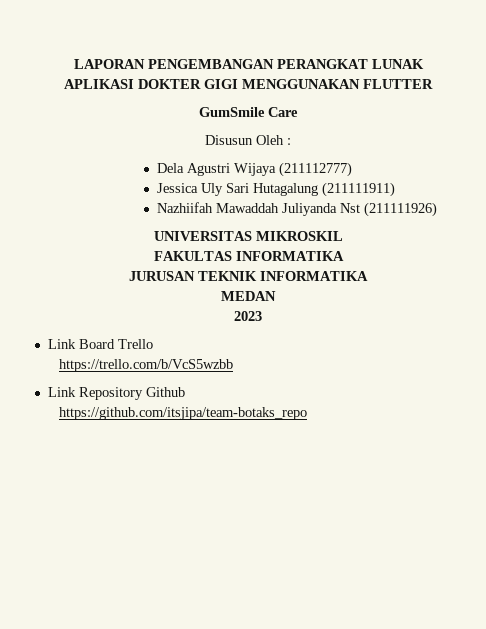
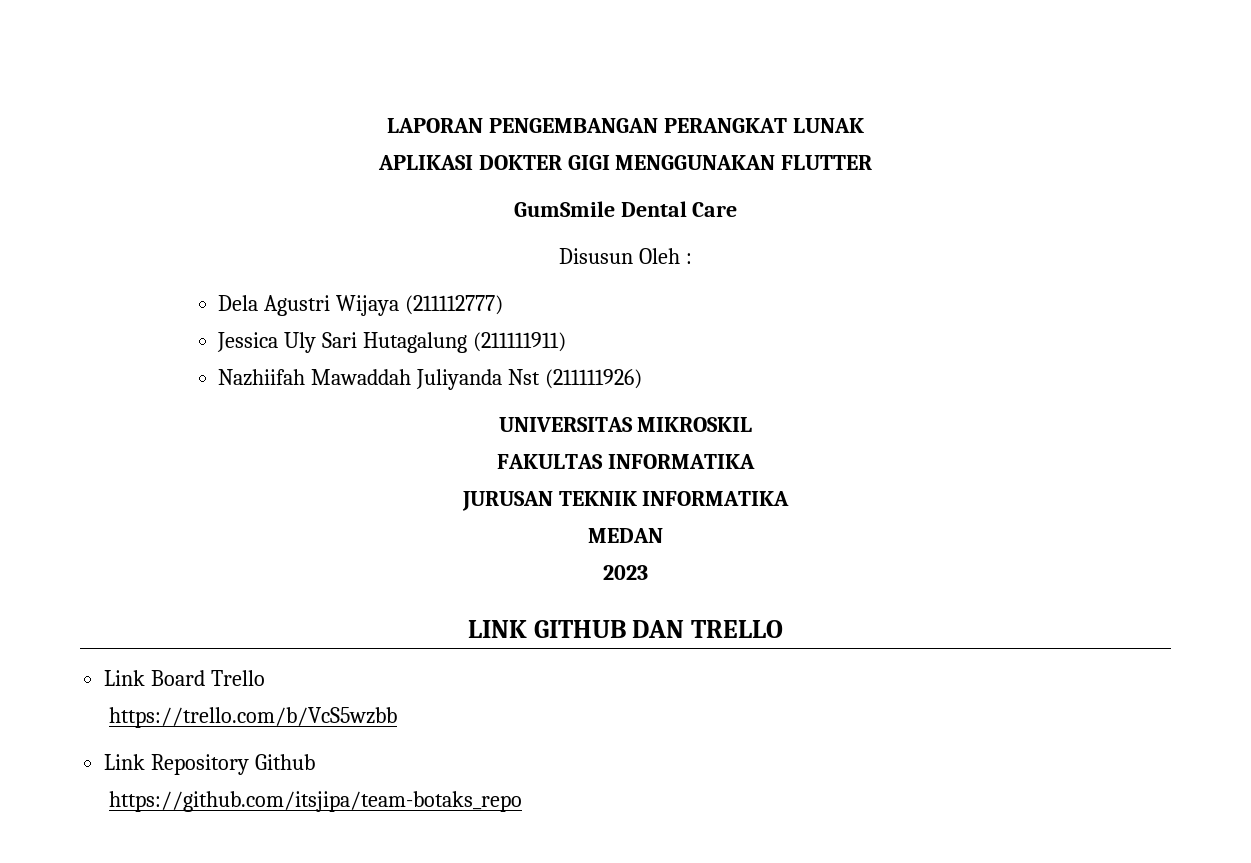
(265, 112) none -> [620,201,687,217] Dental
(262, 316) none -> [467,620,784,638] // LINK GITHUB DAN TRELLO

